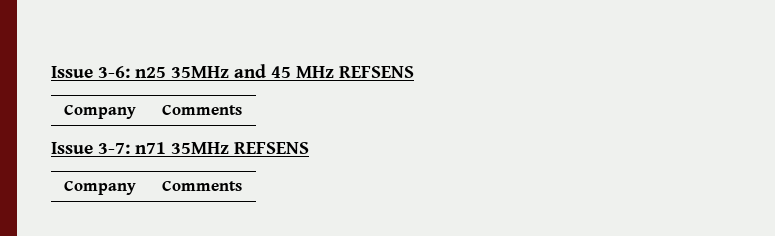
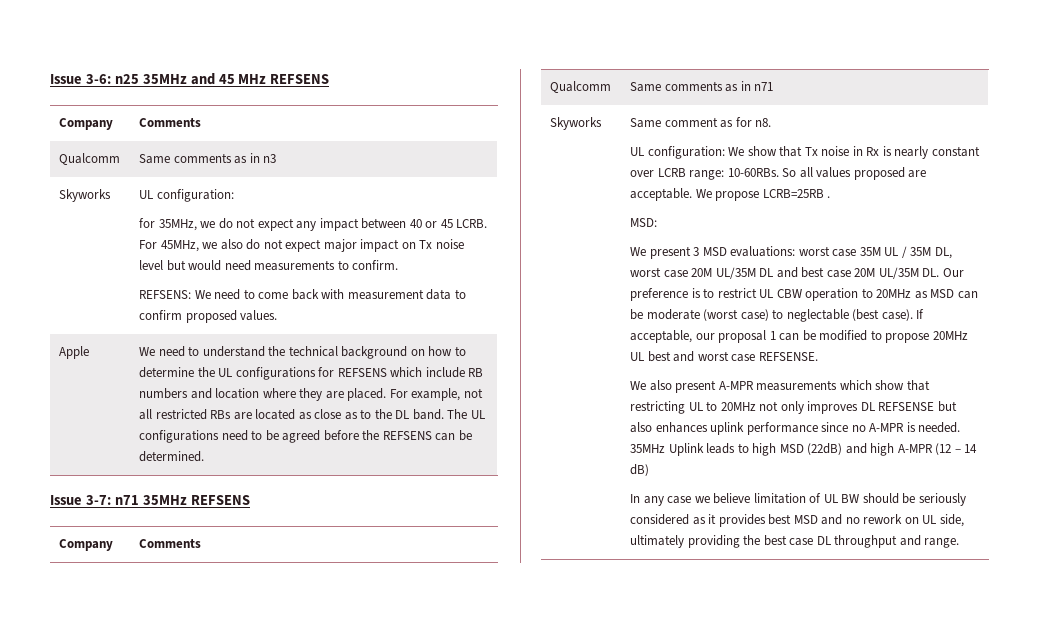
(242, 109) none -> [59,153,121,165] [139,153,277,164] [59,189,112,202] [139,189,234,202] [139,218,488,231] [139,239,464,252] [139,260,399,271] [139,289,466,300] [139,310,278,323] [59,346,90,359] [139,346,466,359] [139,367,484,380] [139,388,483,401] [139,409,485,420] [139,430,472,443] [139,451,205,462] // Qualcomm | Same comments as in n3 // Skyworks | UL configuration: // for 35MHz, we do not expect any impact between 40 or 45 LCRB. For 45MHz, we also do not expect major impact on Tx noise level but would need measurements to confirm. // REFSENS: We need to come back with measurement data to confirm proposed values. // Apple | We need to understand the technical background on how to determine the UL configurations for REFSENS which include RB numbers and location where they are placed. For example, not all restricted RBs are located as close as to the DL band. The UL configurations need to be agreed before the REFSENS can be determined.
(242, 185) none -> [550,81,612,93] [630,81,774,92] [550,117,603,130] [630,117,772,128] [630,146,980,159] [630,167,927,180] [630,188,831,201] [630,218,658,227] [630,246,952,259] [630,267,964,279] [630,288,978,301] [630,309,925,322] [630,330,968,343] [630,351,818,362] [630,380,930,393] [630,401,957,414] [630,422,961,435] [630,443,978,456] [630,464,650,476] [630,493,966,506] [630,514,964,527] [630,535,960,548] // Qualcomm | Same comments as in n71 // Skyworks | Same comment as for n8. // UL configuration: We show that Tx noise in Rx is nearly constant over LCRB range: 10-60RBs. So all values proposed are acceptable. We propose LCRB=25RB . // MSD: // We present 3 MSD evaluations: worst case 35M UL / 35M DL, worst case 20M UL/35M DL and best case 20M UL/35M DL. Our preference is to restrict UL CBW operation to 20MHz as MSD can be moderate (worst case) to neglectable (best case). If acceptable, our proposal 1 can be modified to propose 20MHz UL best and worst case REFSENSE. // We also present A-MPR measurements which show that restricting UL to 20MHz not only improves DL REFSENSE but also enhances uplink performance since no A-MPR is needed. 35MHz Uplink leads to high MSD (22dB) and high A-MPR (12 – 14 dB) // In any case we believe limitation of UL BW should be seriously considered as it provides best MSD and no rework on UL side, ultimately providing the best case DL throughput and range.

